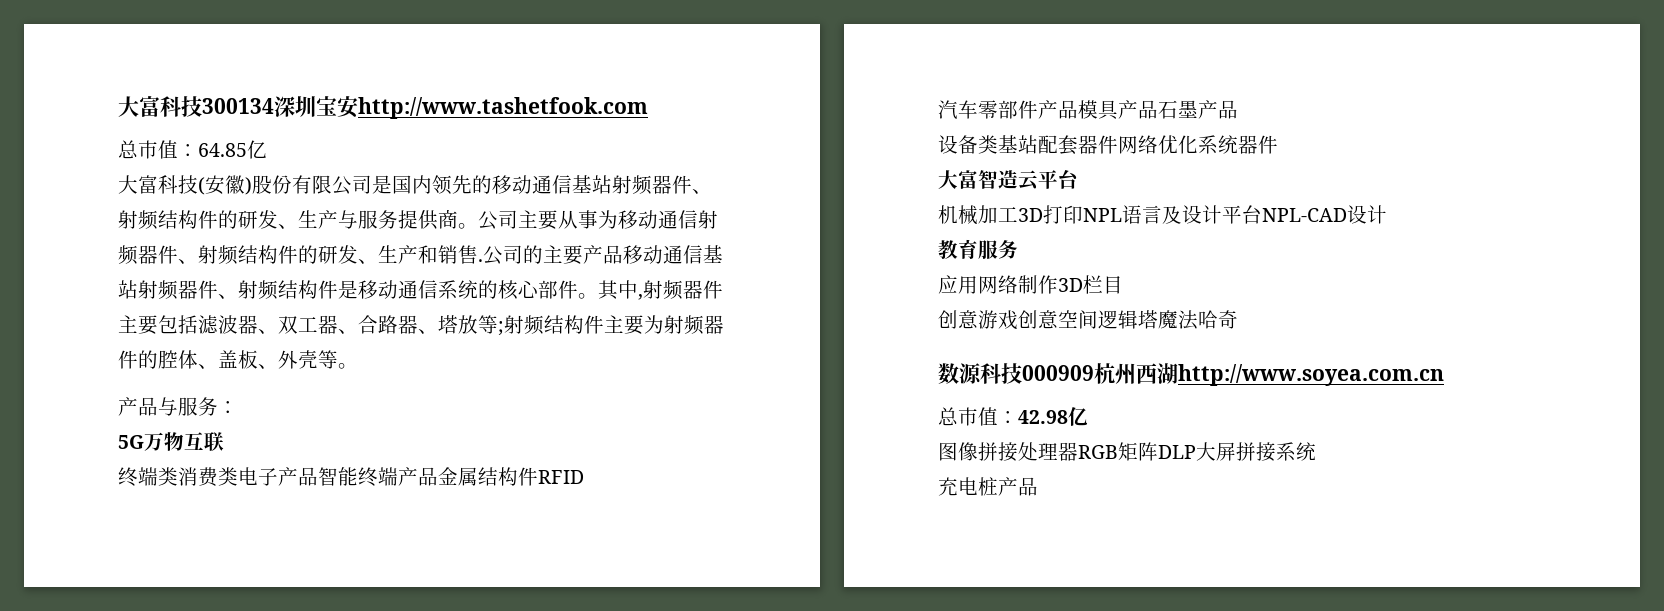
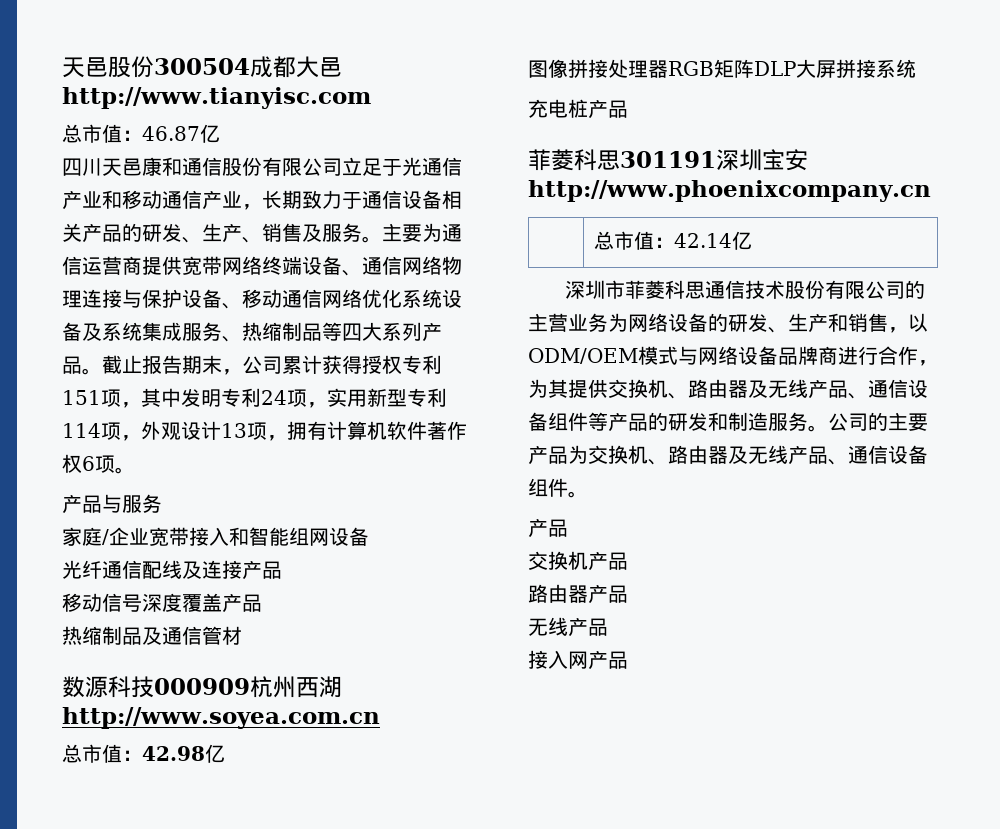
[118,96,648,119] [118,140,267,159] [118,175,712,195] [118,210,718,230] [118,245,723,265] [118,280,723,300] [118,315,724,336] [118,350,358,369] [118,397,238,416] [118,432,224,451] [118,467,584,487] [938,100,1238,120] [938,135,1278,155] [938,169,1079,191] [938,205,1387,225] [938,239,1018,259] [938,275,1123,294] [938,310,1238,330] 大富科技300134深圳宝安http://www.tashetfook.com // 总市值：64.85亿 // 大富科技(安徽)股份有限公司是国内领先的移动通信基站射频器件、射频结构件的研发、生产与服务提供商。公司主要从事为移动通信射频器件、射频结构件的研发、生产和销售.公司的主要产品移动通信基站射频器件、射频结构件是移动通信系统的核心部件。其中,射频器件主要包括滤波器、双工器、合路器、塔放等;射频结构件主要为射频器件的腔体、盖板、外壳等。 // 产品与服务： // 5G万物互联 // 终端类消费类电子产品智能终端产品金属结构件RFID // 汽车零部件产品模具产品石墨产品 // 设备类基站配套器件网络优化系统器件 // 大富智造云平台 // 机械加工3D打印NPL语言及设计平台NPL-CAD设计 // 教育服务 // 应用网络制作3D栏目 // 创意游戏创意空间逻辑塔魔法哈奇 -> [62,56,342,78] [62,87,371,109] [62,124,220,143] [62,157,462,176] [62,190,462,210] [62,223,462,243] [62,256,462,276] [62,289,462,309] [62,322,442,342] [62,355,442,375] [62,388,447,408] [62,421,467,441] [62,454,135,474] [62,494,162,513] [62,527,369,546] [62,560,282,579] [62,593,262,612] [62,626,242,645] 天邑股份300504成都大邑http://www.tianyisc.com // 总市值：46.87亿 // 四川天邑康和通信股份有限公司立足于光通信产业和移动通信产业，长期致力于通信设备相关产品的研发、生产、销售及服务。主要为通信运营商提供宽带网络终端设备、通信网络物理连接与保护设备、移动通信网络优化系统设备及系统集成服务、热缩制品等四大系列产品。截止报告期末，公司累计获得授权专利151项，其中发明专利24项，实用新型专利114项，外观设计13项，拥有计算机软件著作权6项。 // 产品与服务 // 家庭/企业宽带接入和智能组网设备 // 光纤通信配线及连接产品 // 移动信号深度覆盖产品 // 热缩制品及通信管材
(1038, 486) none -> [528,149,808,171] [528,180,931,202] [594,231,753,250] [564,280,925,299] [528,313,928,333] [528,346,938,366] [528,379,928,399] [528,412,928,432] [528,445,928,465] [528,478,588,498] [528,518,568,537] [528,551,628,570] [528,584,628,603] [528,617,608,636] [528,650,628,669] // 菲菱科思301191深圳宝安http://www.phoenixcompany.cn // | 总市值：42.14亿 // 深圳市菲菱科思通信技术股份有限公司的主营业务为网络设备的研发、生产和销售，以ODM/OEM模式与网络设备品牌商进行合作，为其提供交换机、路由器及无线产品、通信设备组件等产品的研发和制造服务。公司的主要产品为交换机、路由器及无线产品、通信设备组件。 // 产品 // 交换机产品 // 路由器产品 // 无线产品 // 接入网产品

